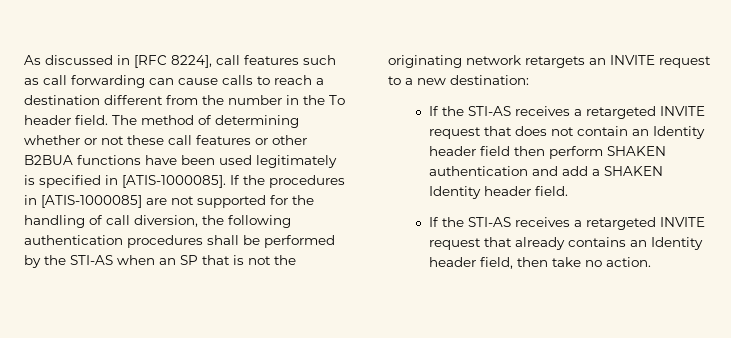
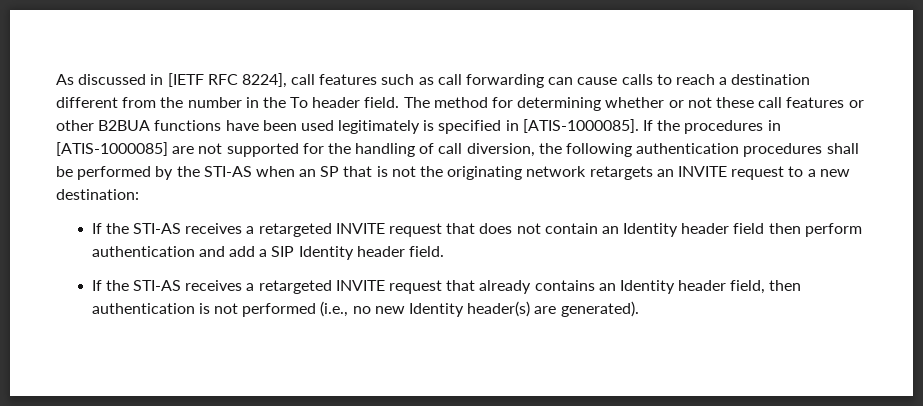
[134,55,167,68] [RFC -> [167,73,238,87] [IETF RFC
[198,115,212,125] of -> [492,97,514,108] for
[606,146,666,156] SHAKEN -> (862, 230) none
[603,166,663,176] SHAKEN -> [271,246,295,257] SIP
[551,257,651,267] take no action. -> [91,301,639,317] authentication is not performed (i.e., no new Identity header(s) are generated).

